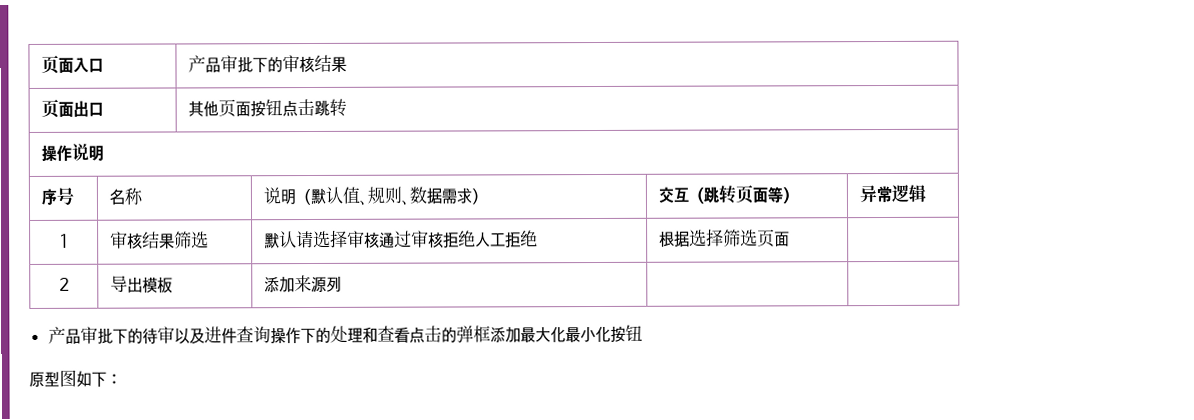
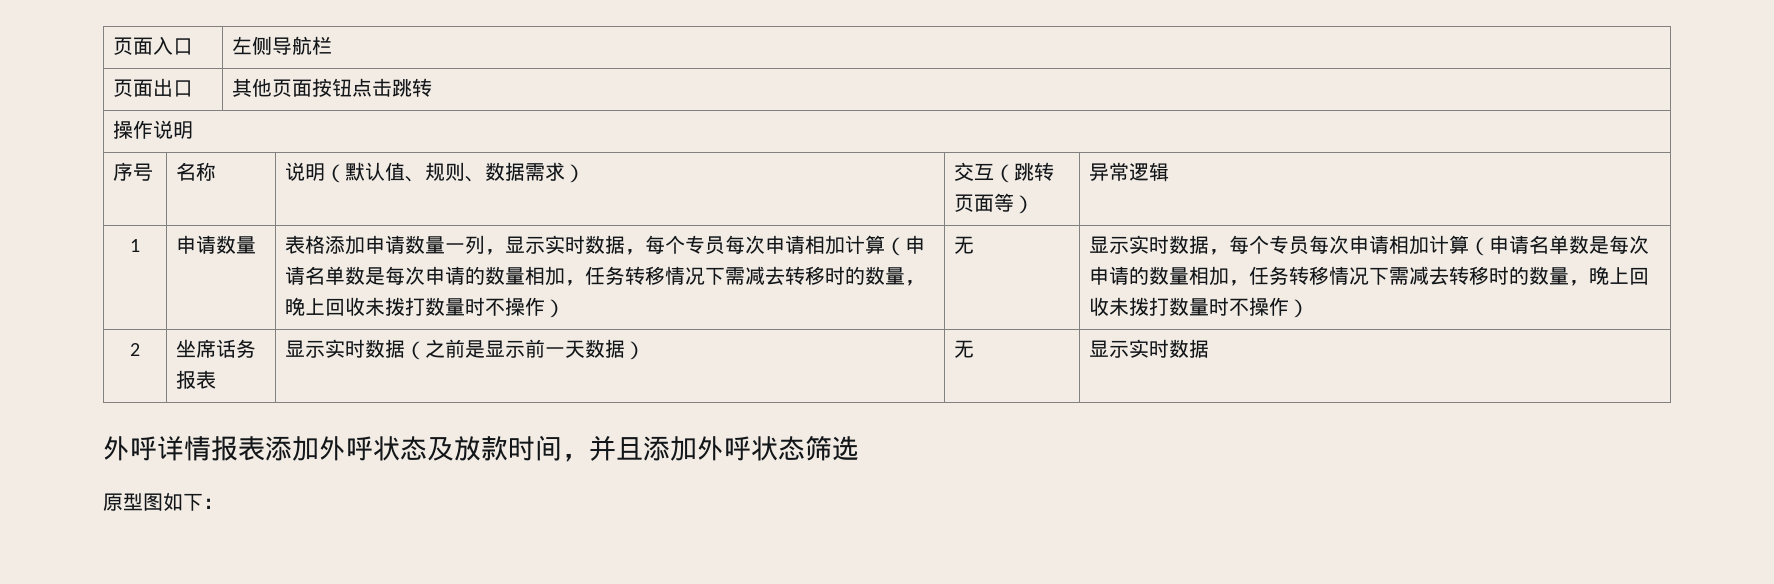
[187,54,347,74] 产品审批下的审核结果 -> [232,36,333,55] 左侧导航栏
[109,231,209,250] [263,229,538,249] [658,228,790,248] [58,277,70,291] [109,275,173,294] [263,274,342,294] [47,324,643,345] 审核结果筛选 | 默认请选择审核通过审核拒绝人工拒绝 | 根据选择筛选页面 | // 2 | 导出模板 | 添加来源列 | | // 产品审批下的待审以及进件查询操作下的处理和查看点击的弹框添加最大化最小化按钮 -> [176,235,257,254] [285,235,926,256] [285,266,926,286] [285,297,566,318] [954,236,975,254] [1089,235,1650,256] [1089,266,1650,286] [1089,297,1310,318] [130,343,140,356] [176,339,257,358] [176,370,217,389] [285,339,646,360] [954,340,975,358] [1089,339,1210,358] [103,435,859,462] 申请数量 | 表格添加申请数量一列，显示实时数据，每个专员每次申请相加计算（申请名单数是每次申请的数量相加，任务转移情况下需减去转移时的数量，晚上回收未拨打数量时不操作） | 无 | 显示实时数据，每个专员每次申请相加计算（申请名单数是每次申请的数量相加，任务转移情况下需减去转移时的数量，晚上回收未拨打数量时不操作） // 2 | 坐席话务报表 | 显示实时数据（之前是显示前一天数据） | 无 | 显示实时数据 // 外呼详情报表添加外呼状态及放款时间，并且添加外呼状态筛选

